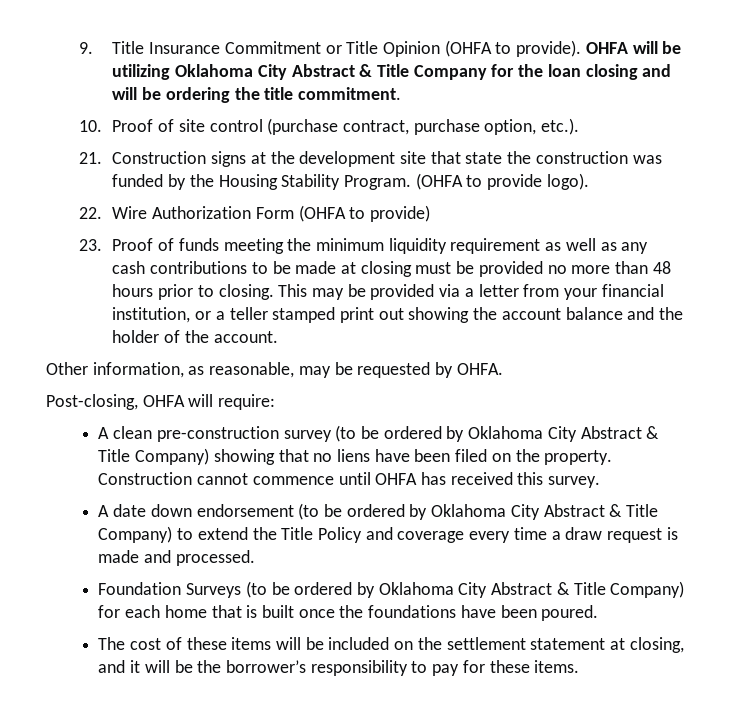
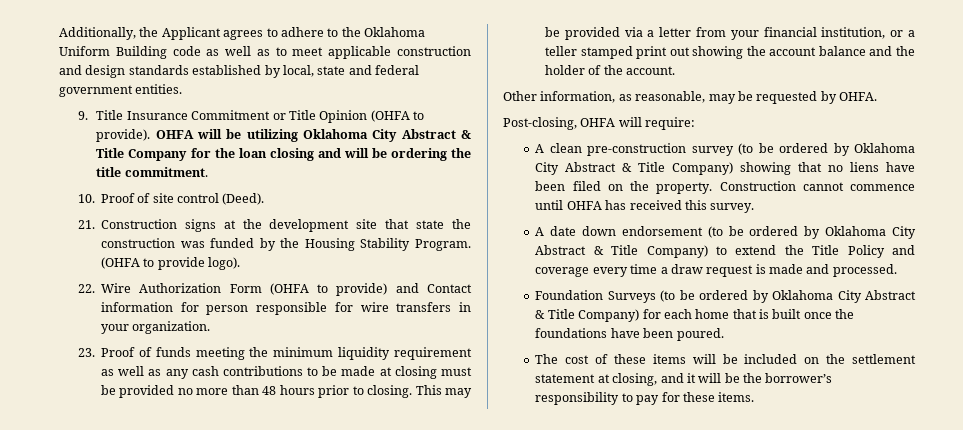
(79, 48) none -> [59,27,425,40] [59,46,471,59] [59,65,419,78] [59,84,183,97] Additionally, the Applicant agrees to adhere to the Oklahoma Uniform Building code as well as to meet applicable construction and design standards established by local, state and federal government entities. //
[267,118,580,135] (purchase contract, purchase option, etc.). -> [222,193,265,205] (Deed).
(430, 213) none -> [395,283,472,293] [100,302,472,315] [100,321,211,334] and Contact information for person responsible for wire transfers in your organization.

